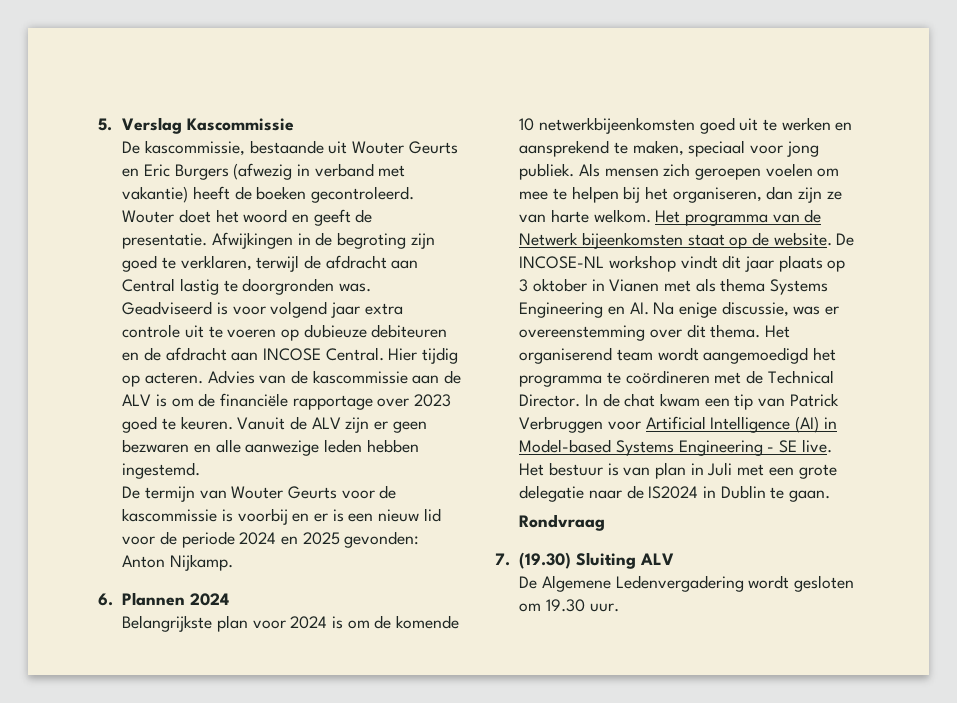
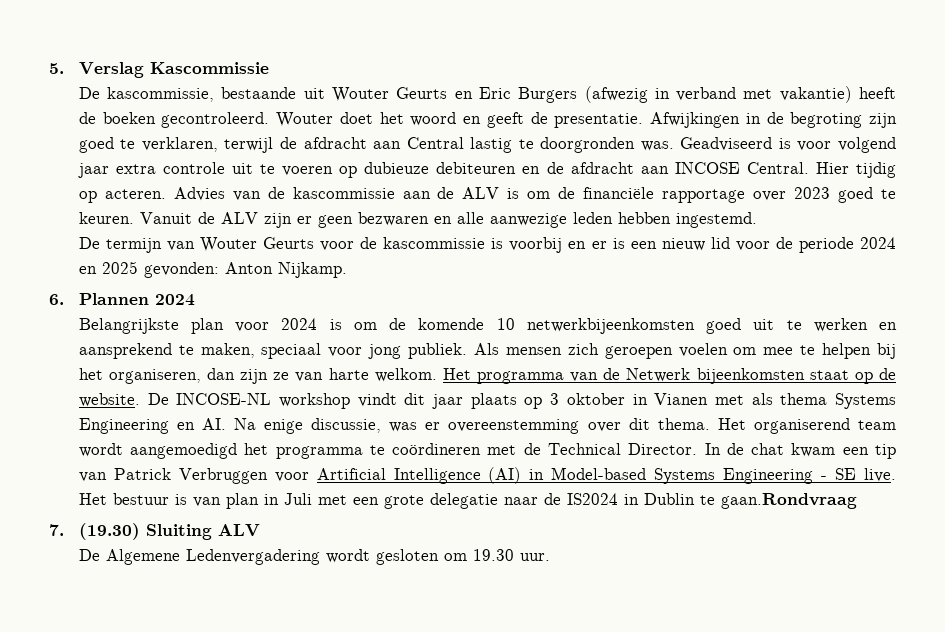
[789,490,831,502] [519,514,606,531] gaan. // Rondvraag -> [720,493,857,509] gaan.Rondvraag

